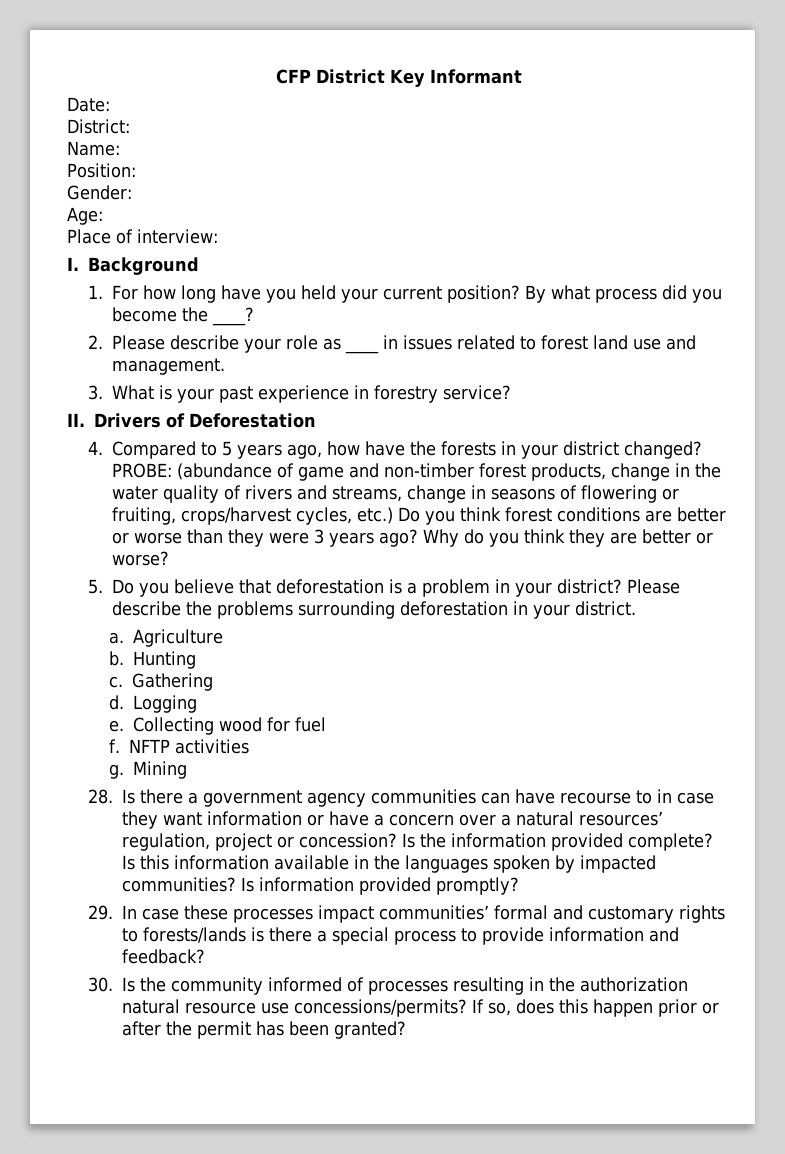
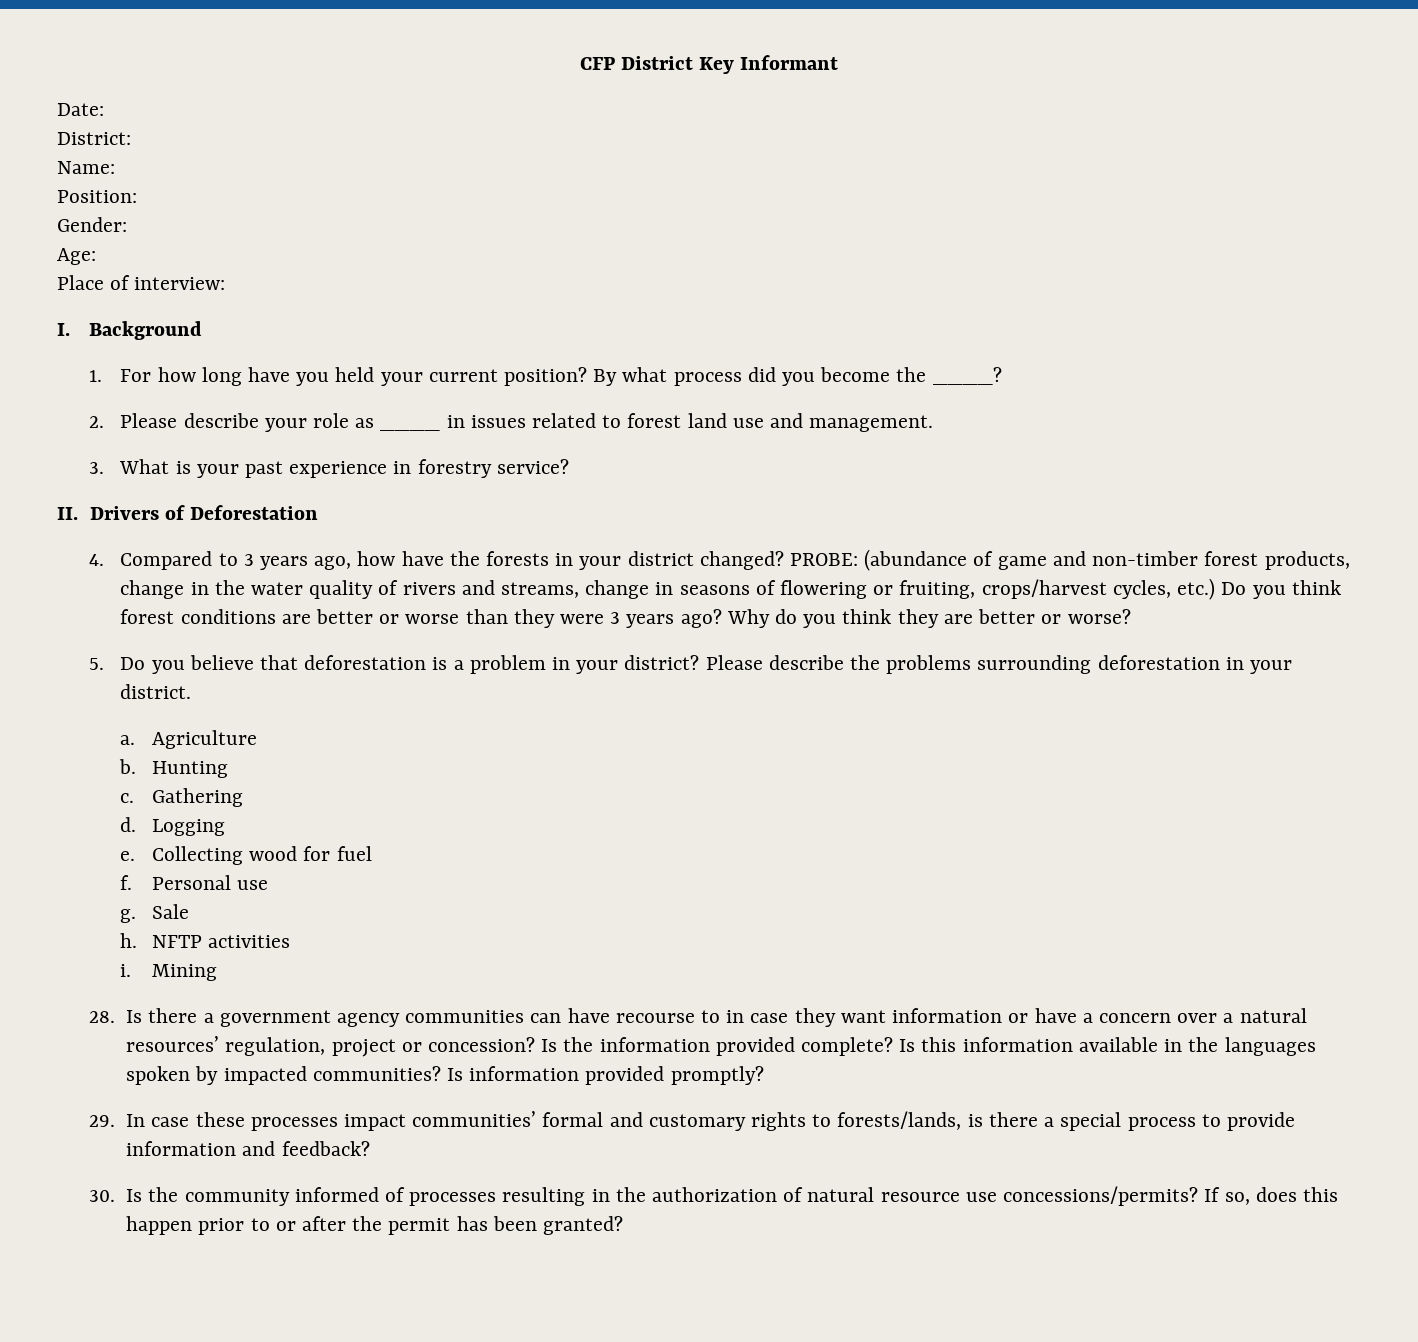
[221,441,232,456] 5 -> [243,554,254,566] 3
(120, 746) none -> [152,875,269,890] [120,904,190,923] [120,933,138,948] Personal use // g. Sale // h.
[108,764,124,779] g. -> [120,964,132,977] i.
[142,927,246,943] forests/lands -> [837,1111,962,1130] forests/lands,
(688, 984) none -> [783,1187,804,1202] of
(697, 1008) none -> [250,1218,270,1231] to

